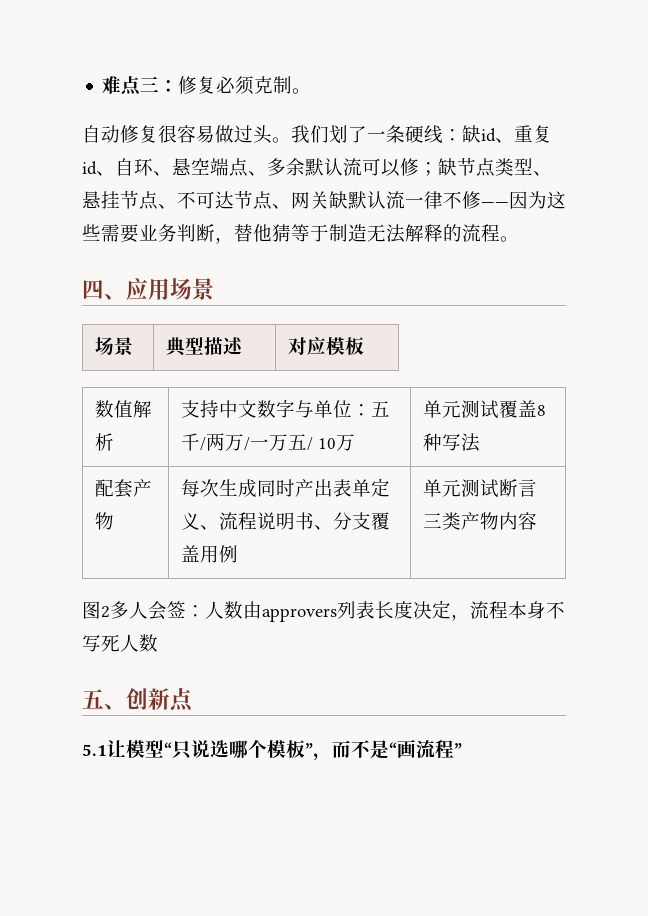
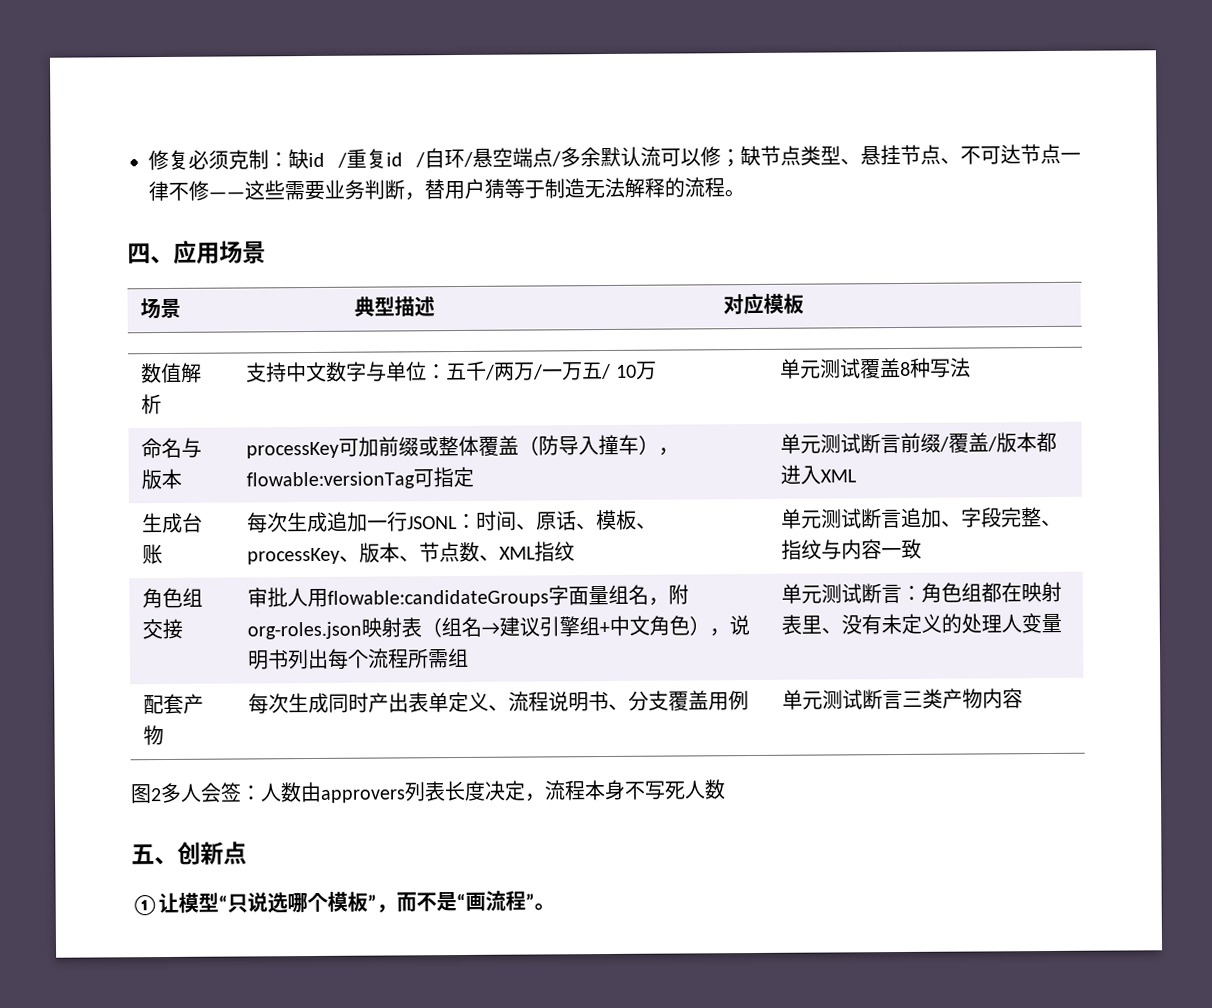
[102,76,179,96] 难点三： -> (148, 160) none
[292,88,312,94] [82,125,443,144] 。 // 自动修复很容易做过头。我们划了一条硬线 -> (269, 159) none
[495,138,514,143] 、 -> [337,152,347,168] /
[96,158,172,176] 、自环、 -> [415,148,473,169] /自环/
[248,171,267,176] 、 -> [551,151,561,167] /
[272,191,405,209] 、网关缺默认流 -> (1061, 154) none
[509,191,547,209] 因为 -> (245, 195) none
[253,224,272,242] 他 -> [444,178,485,200] 用户
(481, 442) none -> [141,437,203,459] [141,468,183,490] [246,434,680,459] [246,466,475,490] [780,431,1058,454] [780,464,858,485] [142,512,204,534] [142,544,164,565] [247,509,658,534] [247,541,576,565] [781,507,1063,529] [781,538,923,560] [142,587,204,609] [142,618,184,640] [247,584,690,608] [247,615,751,640] [247,647,470,670] [781,581,1063,604] [781,613,1063,635] // 命名与版本 | processKey可加前缀或整体覆盖（防导入撞车），flowable:versionTag可指定 | 单元测试断言前缀/覆盖/版本都进入XML // 生成台账 | 每次生成追加一行JSONL：时间、原话、模板、processKey、版本、节点数、XML指纹 | 单元测试断言追加、字段完整、指纹与内容一致 // 角色组交接 | 审批人用flowable:candidateGroups字面量组名，附org-roles.json映射表（组名→建议引擎组+中文角色），说明书列出每个流程所需组 | 单元测试断言：角色组都在映射表里、没有未定义的处理人变量
[82,744,107,756] 5.1 -> [131,895,159,916] ①
(462, 749) none -> [534,903,555,911] 。

